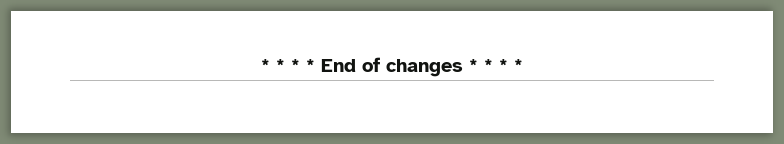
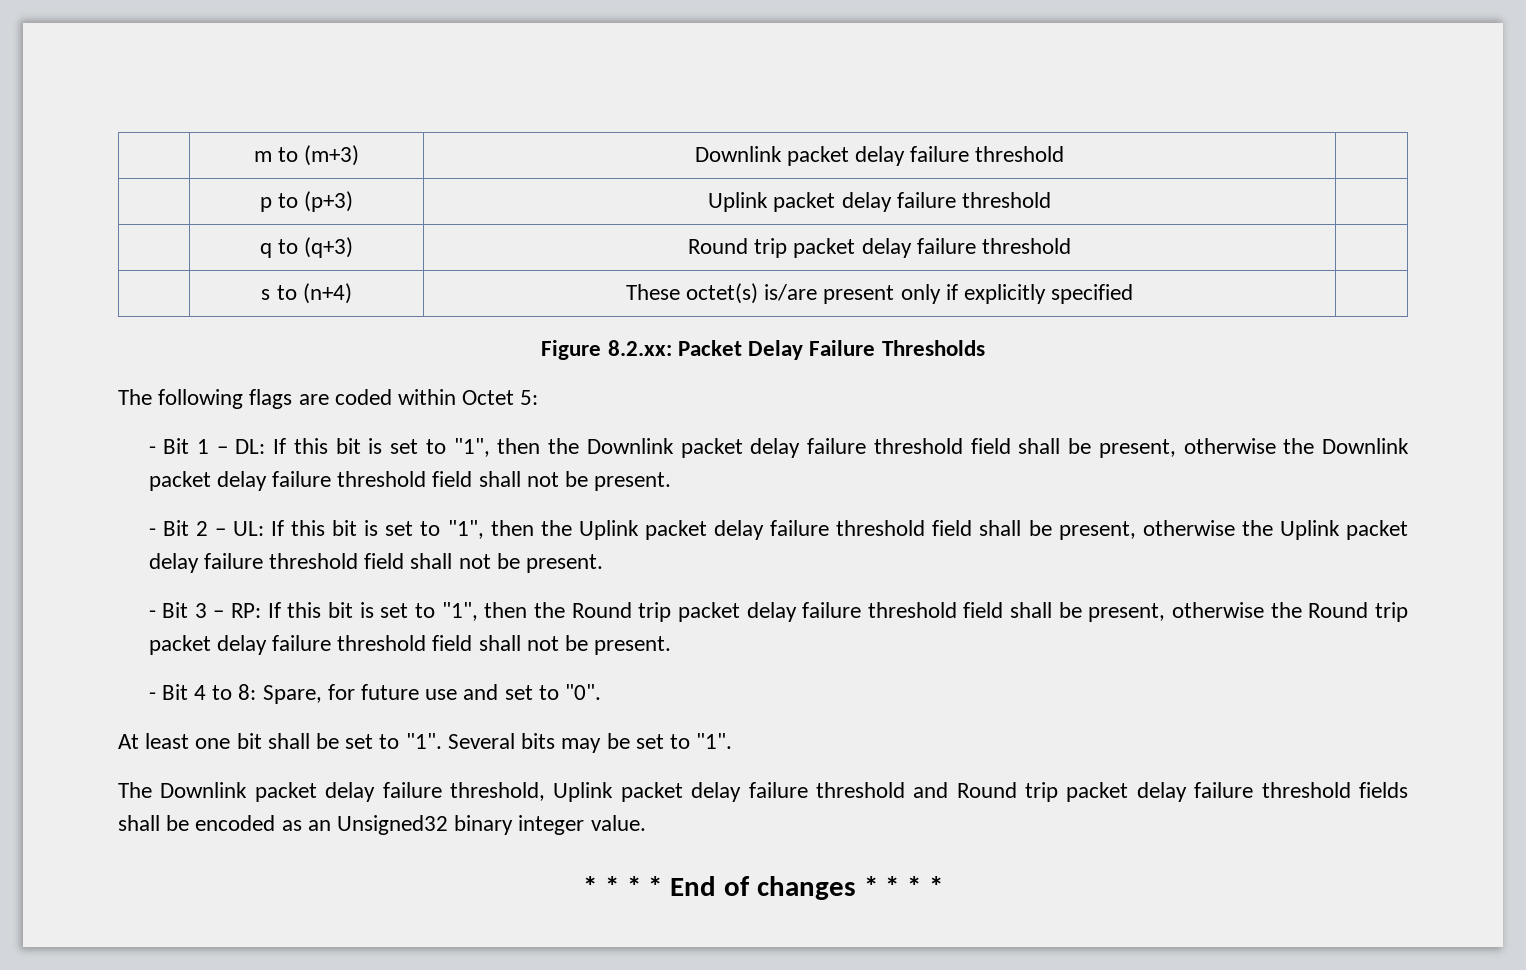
(261, 65) none -> [253,145,360,166] [694,146,1065,166] [259,191,354,212] [708,192,1051,212] [259,237,354,258] [687,238,1072,258] [261,283,352,304] [625,283,1134,304] [541,340,985,360] [118,389,539,409] [148,438,1410,458] [148,471,672,491] [148,520,1408,540] [148,553,603,573] [148,602,1408,622] [148,635,672,655] [148,684,602,704] [118,733,733,753] [118,782,1409,802] [118,815,646,835] | m to (m+3) | Downlink packet delay failure threshold | // | p to (p+3) | Uplink packet delay failure threshold | // | q to (q+3) | Round trip packet delay failure threshold | // | s to (n+4) | These octet(s) is/are present only if explicitly specified | // Figure 8.2.xx: Packet Delay Failure Thresholds // The following flags are coded within Octet 5: // - Bit 1 – DL: If this bit is set to "1", then the Downlink packet delay failure threshold field shall be present, otherwise the Downlink packet delay failure threshold field shall not be present. // - Bit 2 – UL: If this bit is set to "1", then the Uplink packet delay failure threshold field shall be present, otherwise the Uplink packet delay failure threshold field shall not be present. // - Bit 3 – RP: If this bit is set to "1", then the Round trip packet delay failure threshold field shall be present, otherwise the Round trip packet delay failure threshold field shall not be present. // - Bit 4 to 8: Spare, for future use and set to "0". // At least one bit shall be set to "1". Several bits may be set to "1". // The Downlink packet delay failure threshold, Uplink packet delay failure threshold and Round trip packet delay failure threshold fields shall be encoded as an Unsigned32 binary integer value. //

